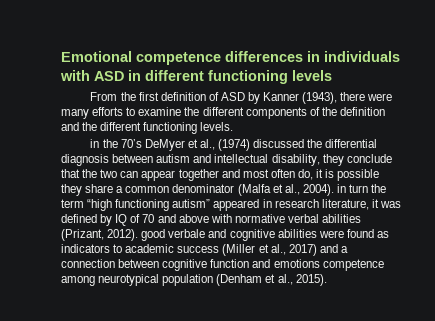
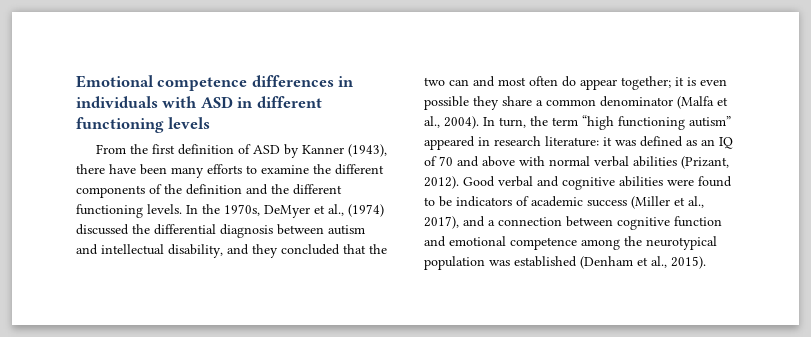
[367,93,393,101] were -> [109,164,167,175] have been
[90,139,142,148] // in the 70’s -> [186,204,260,216] In the 1970s,
[322,154,392,166] they conclude -> [227,244,340,258] and they concluded
[141,169,219,181] appear together -> (469, 82) none
[297,169,313,180] do, -> [562,76,671,90] do appear together;
(335, 173) none -> [700,79,727,86] even
[336,184,369,193] in turn -> [483,117,526,128] In turn,
[321,199,369,210] literature, -> [545,136,599,147] literature:
[100,214,113,226] by -> [686,139,715,146] as an
[234,214,285,223] normative -> [549,156,590,166] normal
[141,229,206,241] good verbale -> [463,176,533,187] Good verbal
[376,231,389,238] [61,244,123,253] as indicators to -> [424,196,529,207] to be indicators of
[288,244,317,256] 2017) -> [424,216,459,229] 2017),
[273,259,320,268] emotions -> [449,236,506,246] emotional
(95, 281) none -> [624,236,642,246] the
(214, 280) none -> [489,256,577,267] was established

